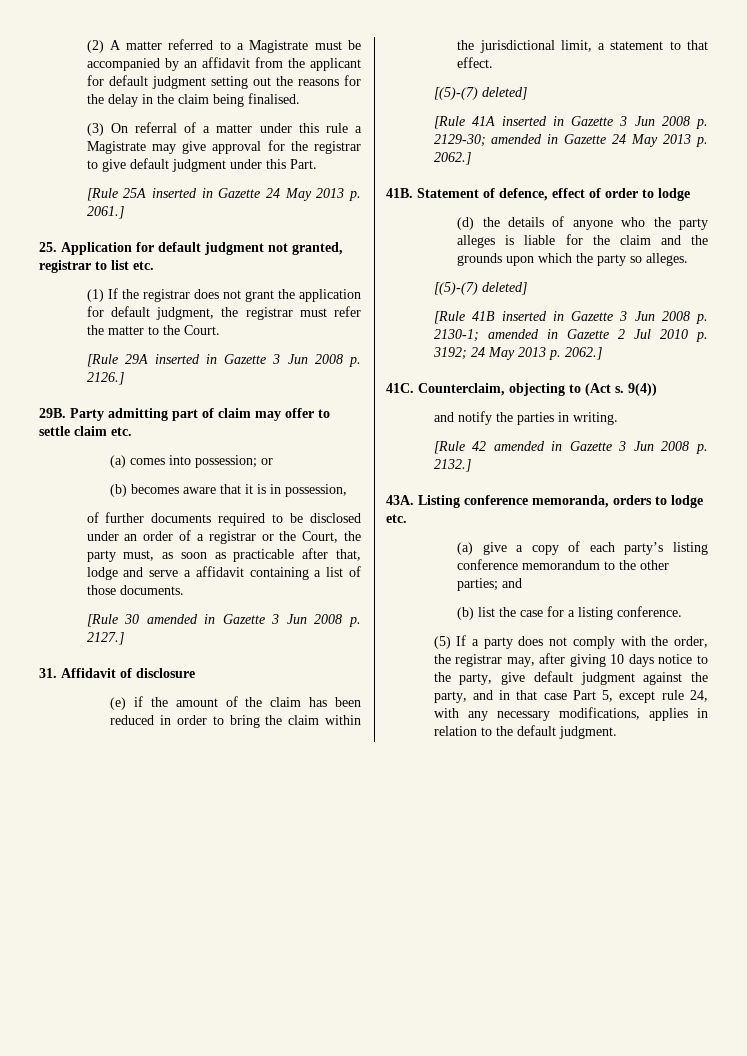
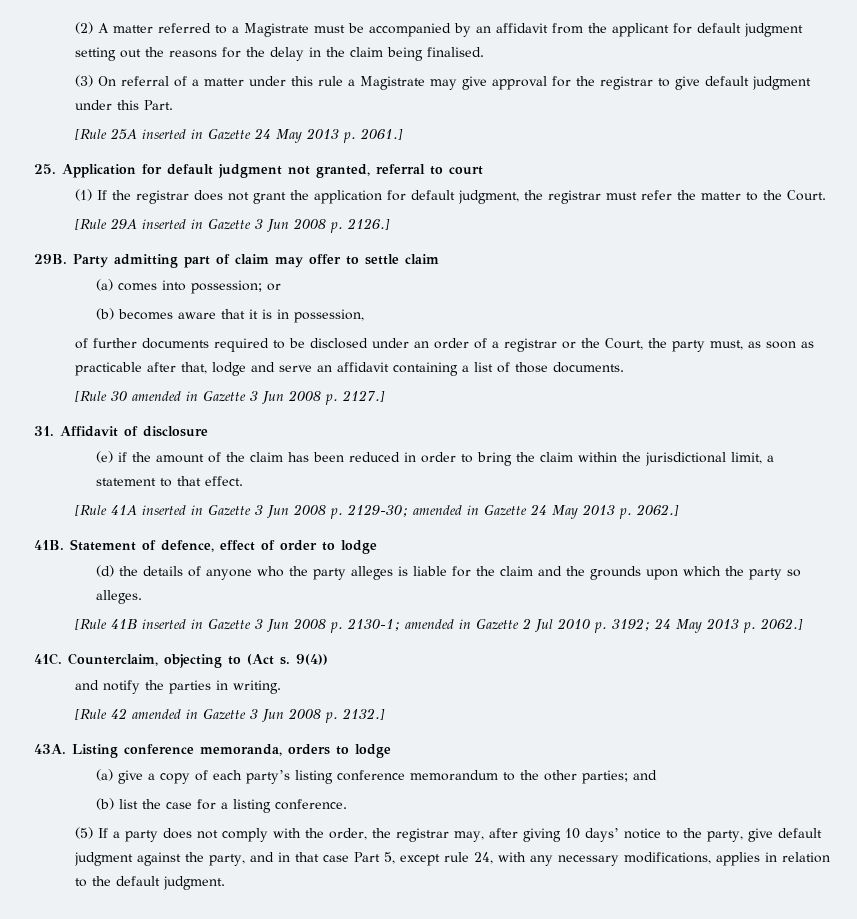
[39,260,154,273] registrar to list etc. -> [376,164,483,175] referral to court
[111,427,132,436] etc. -> (439, 259) none
[183,570,191,577] a -> [317,365,333,372] an
[433,87,527,100] // [(5)-(7) deleted] -> (243, 481) none
[433,282,527,295] // [(5)-(7) deleted] -> (142, 597) none
[386,514,407,523] etc. -> (391, 751) none
[628,654,654,667] days -> [585,828,620,842] days’

